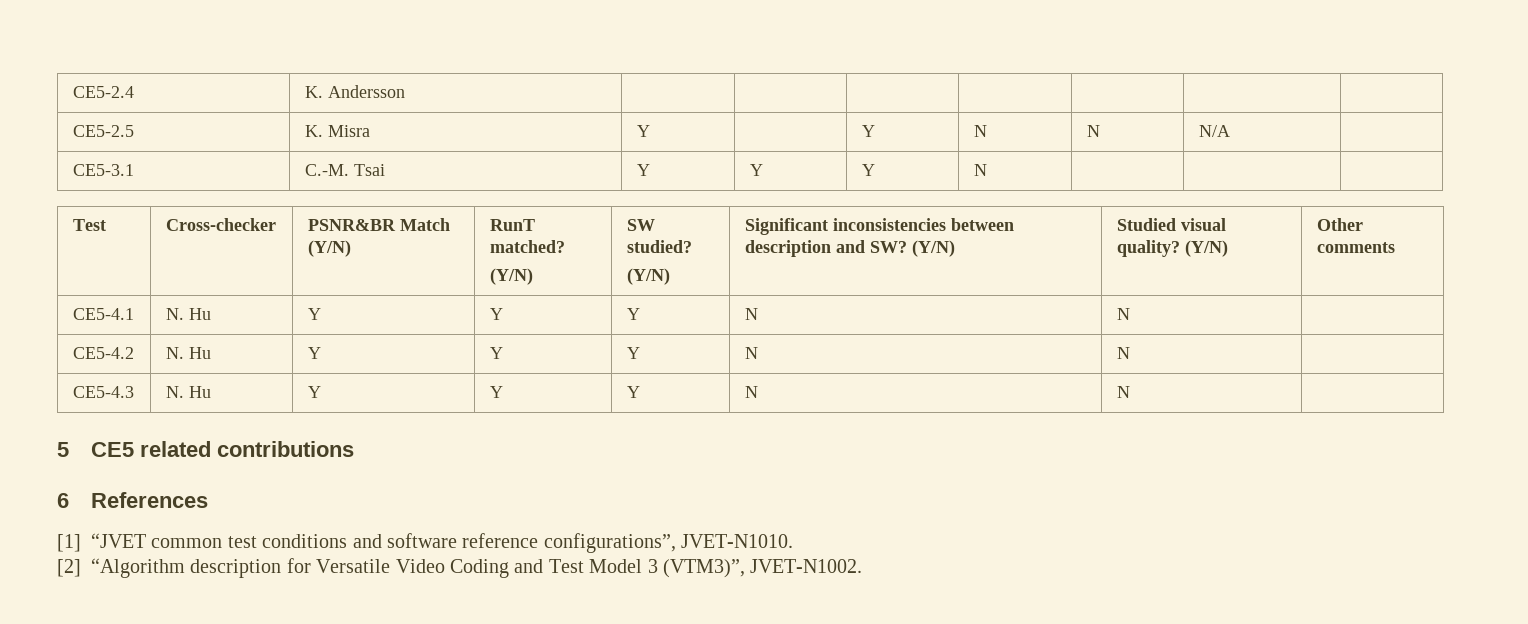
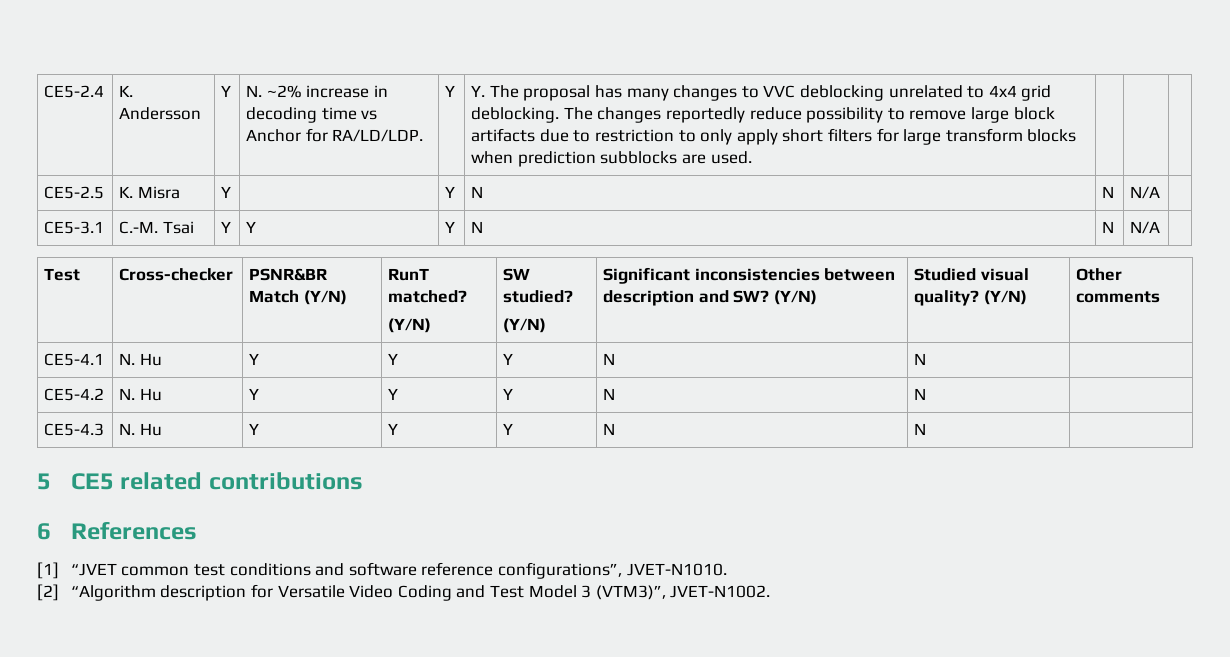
(405, 91) | | | -> [221,85,232,97] [246,85,389,98] [246,107,378,123] [246,128,424,142] [445,85,456,97] [471,85,1052,101] [471,107,1055,123] [471,128,1077,145] [471,151,752,167] Y | N. ~2% increase in decoding time vs Anchor for RA/LD/LDP. | Y | Y. The proposal has many changes to VVC deblocking unrelated to 4x4 grid deblocking. The changes reportedly reduce possibility to remove large block artifacts due to restriction to only apply short filters for large transform blocks when prediction subblocks are used.
(987, 170) | -> [1102,221,1115,233] [1130,221,1161,234] N | N/A

